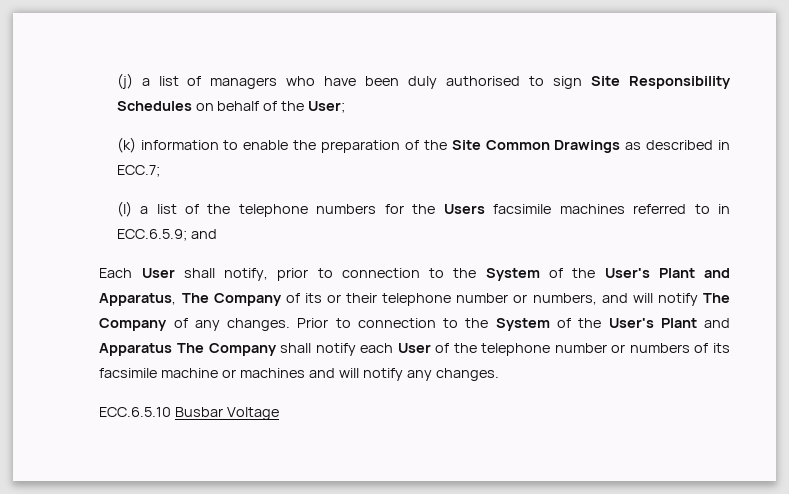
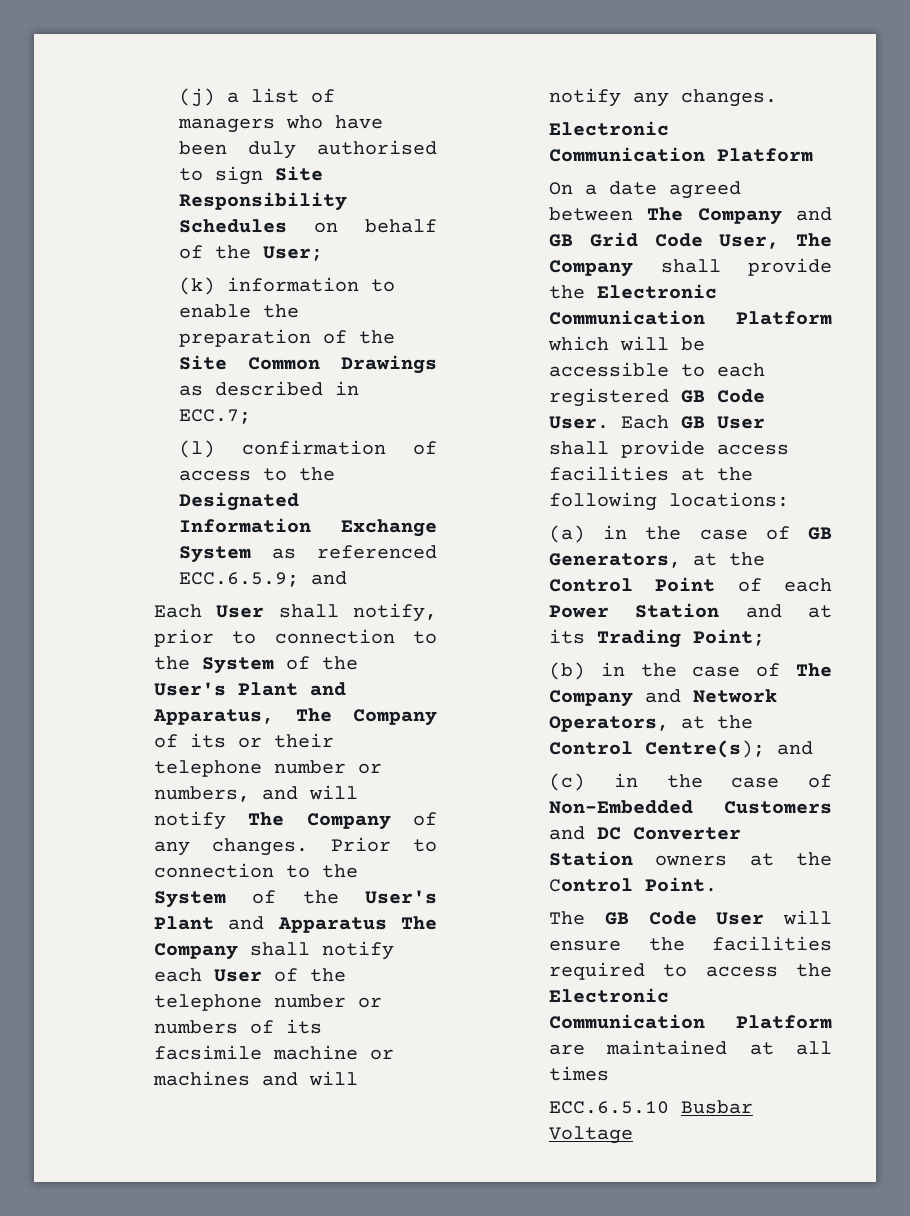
[140,204,731,217] a list of the telephone numbers for the Users facsimile machines referred to in -> [242,440,437,455] [179,467,336,481] [179,492,300,511] [179,518,437,537] [179,545,437,563] confirmation of access to the Designated Information Exchange System as referenced
(499, 374) none -> [549,121,670,136] [549,147,814,162] [549,181,742,199] [549,207,832,225] [549,232,832,249] [549,258,832,277] [549,284,718,299] [549,310,832,325] [548,336,706,351] [549,362,766,377] [549,388,766,407] [549,415,766,429] [549,440,790,458] [549,466,754,481] [549,492,790,511] [549,525,832,543] [549,552,766,568] [549,577,832,592] [549,603,832,618] [549,629,766,648] [549,662,832,680] [549,689,778,707] [549,715,754,732] [549,740,814,758] [549,773,832,791] [549,800,832,814] [549,826,742,840] [549,851,832,866] [549,877,718,892] [549,910,832,925] [549,936,832,951] [549,962,832,980] [549,988,670,1003] [549,1014,832,1029] [549,1040,832,1055] [549,1066,610,1081] // Electronic Communication Platform // On a date agreed between The Company and GB Grid Code User, The Company shall provide the Electronic Communication Platform which will be accessible to each registered GB Code User. Each GB User shall provide access facilities at the following locations: // (a) in the case of GB Generators, at the Control Point of each Power Station and at its Trading Point; // (b) in the case of The Company and Network Operators, at the Control Centre(s); and // (c) in the case of Non-Embedded Customers and DC Converter Station owners at the Control Point. // The GB Code User will ensure the facilities required to access the Electronic Communication Platform are maintained at all times

